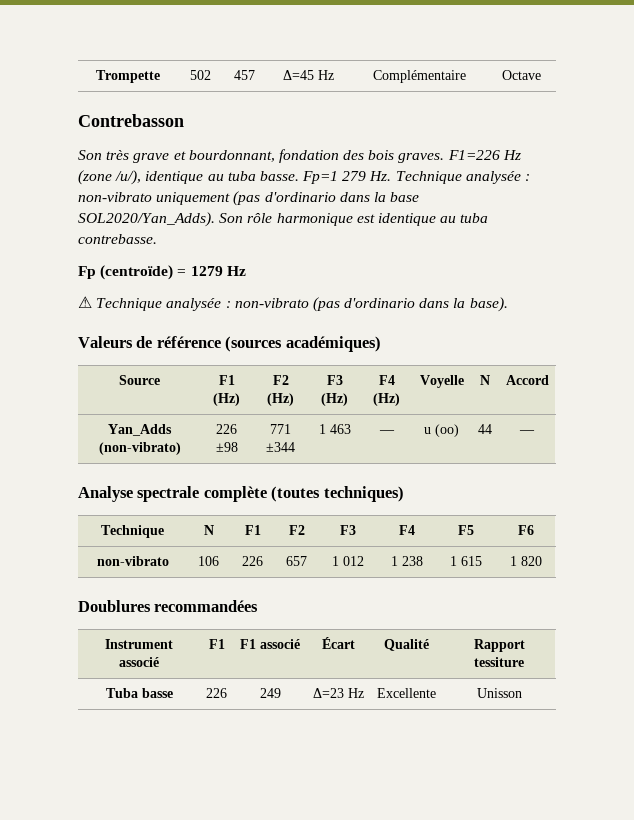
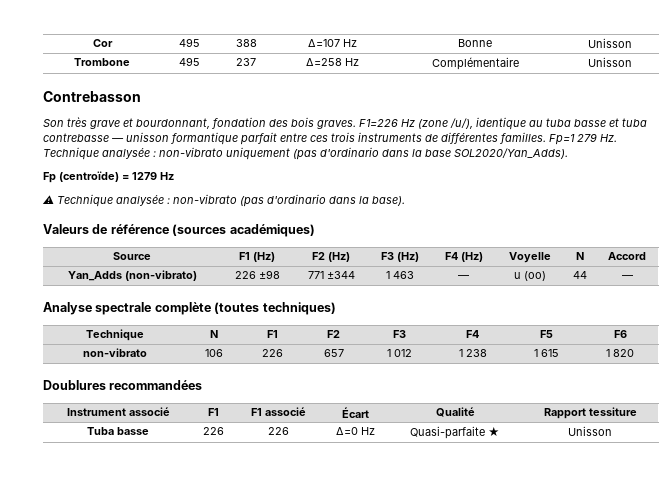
[96,70,160,83] [189,70,211,80] [234,70,255,80] [283,70,314,80] Trompette | 502 | 457 | Δ=45 -> [92,39,113,47] [178,38,200,47] [235,39,257,47] [307,39,357,47] [457,39,492,47] [587,38,632,48] [74,58,130,66] [178,57,200,66] [236,58,256,66] [305,58,342,66] Cor | 495 | 388 | Δ=107 Hz | Bonne | Unisson // Trombone | 495 | 237 | Δ=258
[502,70,541,80] Octave -> [587,57,632,67] Unisson
[259,171,299,181] basse. -> [574,118,647,127] [43,132,546,145] basse et tuba contrebasse — unisson formantique parfait entre ces trois instruments de différentes familles.
[219,213,489,226] [78,234,157,244] Son rôle harmonique est identique au tuba contrebasse. -> (568, 153) none
[259,688,281,698] [312,688,364,698] [376,688,436,698] 249 | Δ=23 Hz | Excellente -> [268,427,289,435] [336,427,375,435] [410,426,500,439] 226 | Δ=0 Hz | Quasi-parfaite ★

